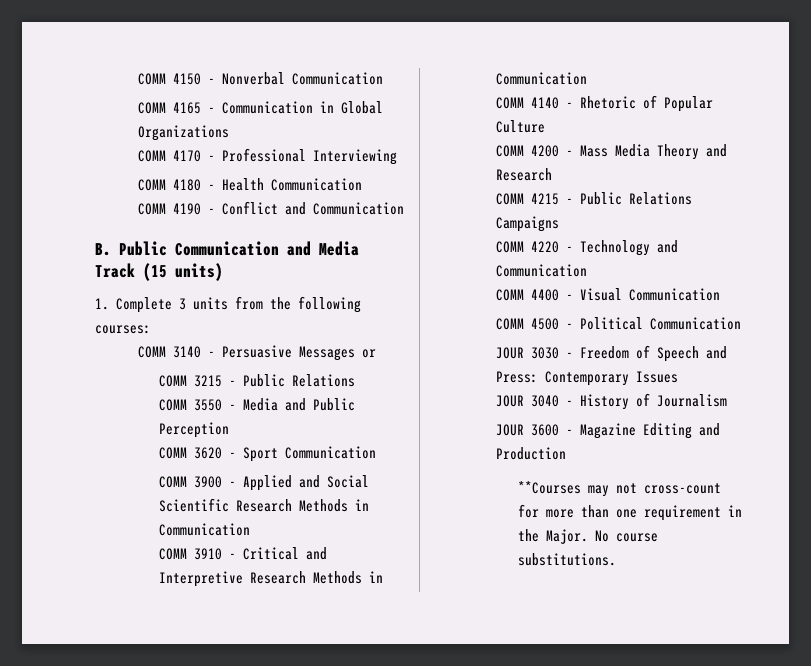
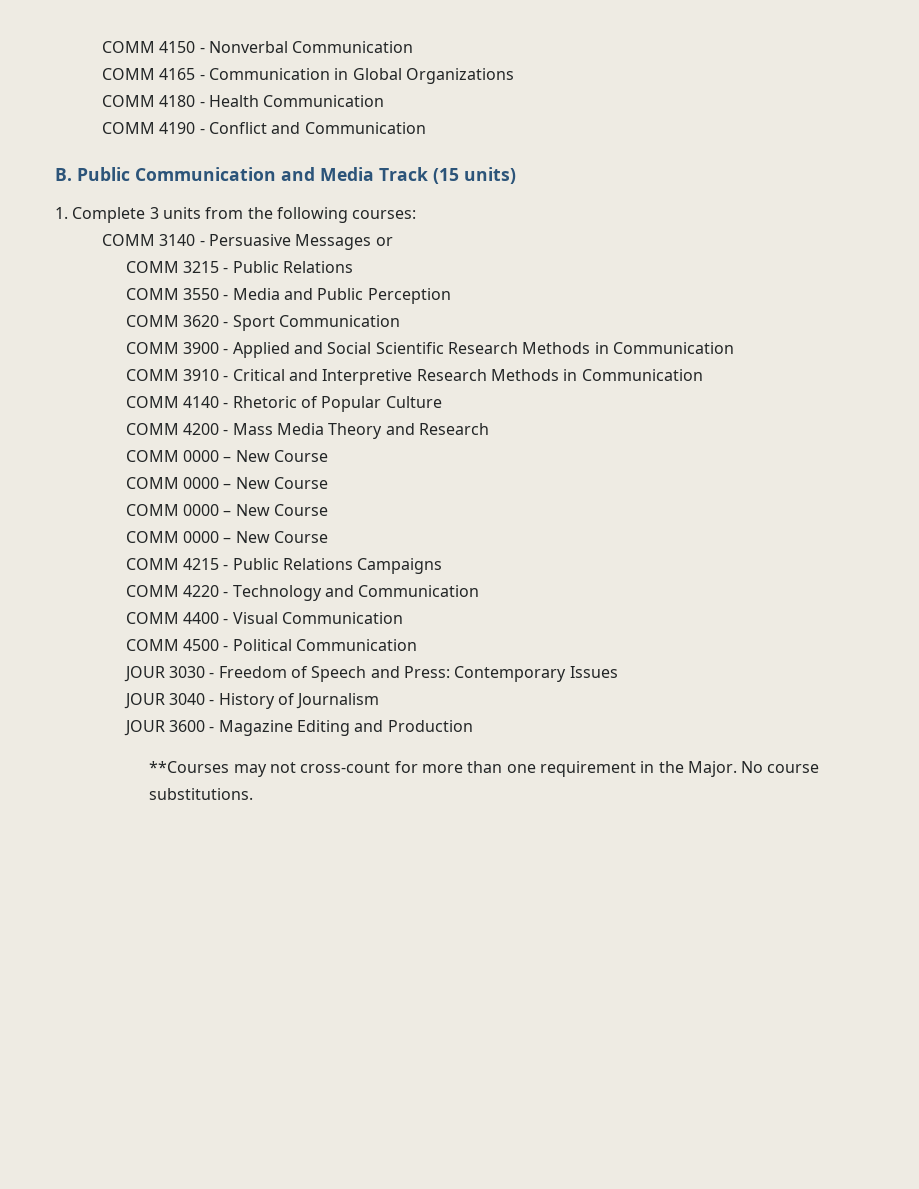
[137,148,397,165] // COMM 4170 - Professional Interviewing -> (515, 76) none
(553, 174) none -> [125,450,329,462] [125,477,329,489] [125,504,329,516] [125,531,329,543] // COMM 0000 – New Course // COMM 0000 – New Course // COMM 0000 – New Course // COMM 0000 – New Course

